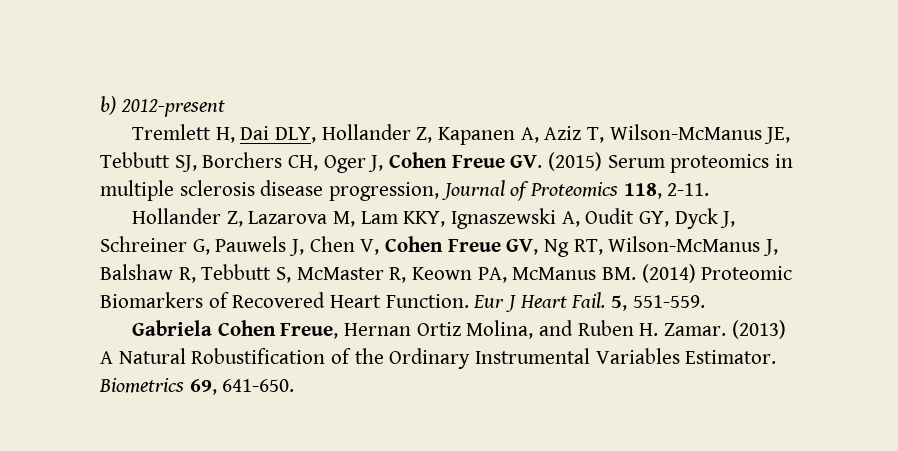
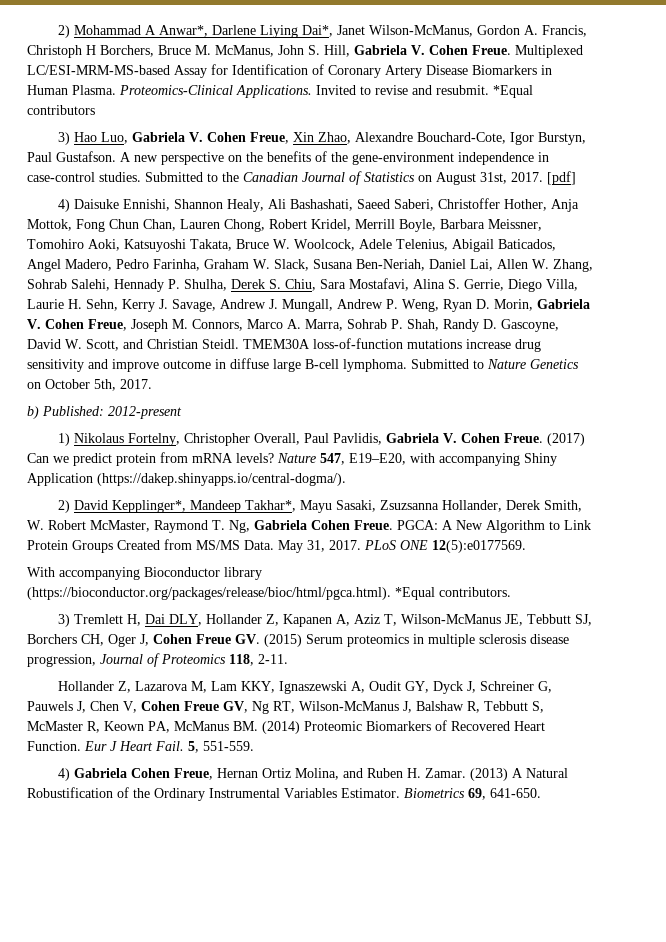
[100,96,225,117] b) 2012-present // -> [57,25,587,38] [27,45,583,58] [27,64,552,78] [27,85,533,98] [27,105,95,115] [57,132,586,145] [27,151,549,165] [27,171,576,185] [57,198,579,212] [27,219,542,232] [27,239,556,252] [27,259,593,272] [27,278,578,292] [27,299,590,312] [27,319,559,332] [27,338,541,352] [27,358,579,372] [27,379,152,391] [27,406,182,419] [57,433,585,446] [27,452,557,466] [27,473,346,486] [57,500,582,513] [27,520,591,533] [27,539,526,553] [27,567,262,580] [27,587,511,600] [57,614,70,627] 2) Mohammad A Anwar*, Darlene Liying Dai*, Janet Wilson-McManus, Gordon A. Francis, Christoph H Borchers, Bruce M. McManus, John S. Hill, Gabriela V. Cohen Freue. Multiplexed LC/ESI-MRM-MS-based Assay for Identification of Coronary Artery Disease Biomarkers in Human Plasma. Proteomics-Clinical Applications. Invited to revise and resubmit. *Equal contributors // 3) Hao Luo, Gabriela V. Cohen Freue, Xin Zhao, Alexandre Bouchard-Cote, Igor Burstyn, Paul Gustafson. A new perspective on the benefits of the gene-environment independence in case-control studies. Submitted to the Canadian Journal of Statistics on August 31st, 2017. [pdf] // 4) Daisuke Ennishi, Shannon Healy, Ali Bashashati, Saeed Saberi, Christoffer Hother, Anja Mottok, Fong Chun Chan, Lauren Chong, Robert Kridel, Merrill Boyle, Barbara Meissner, Tomohiro Aoki, Katsuyoshi Takata, Bruce W. Woolcock, Adele Telenius, Abigail Baticados, Angel Madero, Pedro Farinha, Graham W. Slack, Susana Ben-Neriah, Daniel Lai, Allen W. Zhang, Sohrab Salehi, Hennady P. Shulha, Derek S. Chiu, Sara Mostafavi, Alina S. Gerrie, Diego Villa, Laurie H. Sehn, Kerry J. Savage, Andrew J. Mungall, Andrew P. Weng, Ryan D. Morin, Gabriela V. Cohen Freue, Joseph M. Connors, Marco A. Marra, Sohrab P. Shah, Randy D. Gascoyne, David W. Scott, and Christian Steidl. TMEM30A loss-of-function mutations increase drug sensitivity and improve outcome in diffuse large B-cell lymphoma. Submitted to Nature Genetics on October 5th, 2017. // b) Published: 2012-present // 1) Nikolaus Fortelny, Christopher Overall, Paul Pavlidis, Gabriela V. Cohen Freue. (2017) Can we predict protein from mRNA levels? Nature 547, E19–E20, with accompanying Shiny Application (https://dakep.shinyapps.io/central-dogma/). // 2) David Kepplinger*, Mandeep Takhar*, Mayu Sasaki, Zsuzsanna Hollander, Derek Smith, W. Robert McMaster, Raymond T. Ng, Gabriela Cohen Freue. PGCA: A New Algorithm to Link Protein Groups Created from MS/MS Data. May 31, 2017. PLoS ONE 12(5):e0177569. // With accompanying Bioconductor library (https://bioconductor.org/packages/release/bioc/html/pgca.html). *Equal contributors. // 3)
(705, 301) none -> [57,768,70,781] 4)

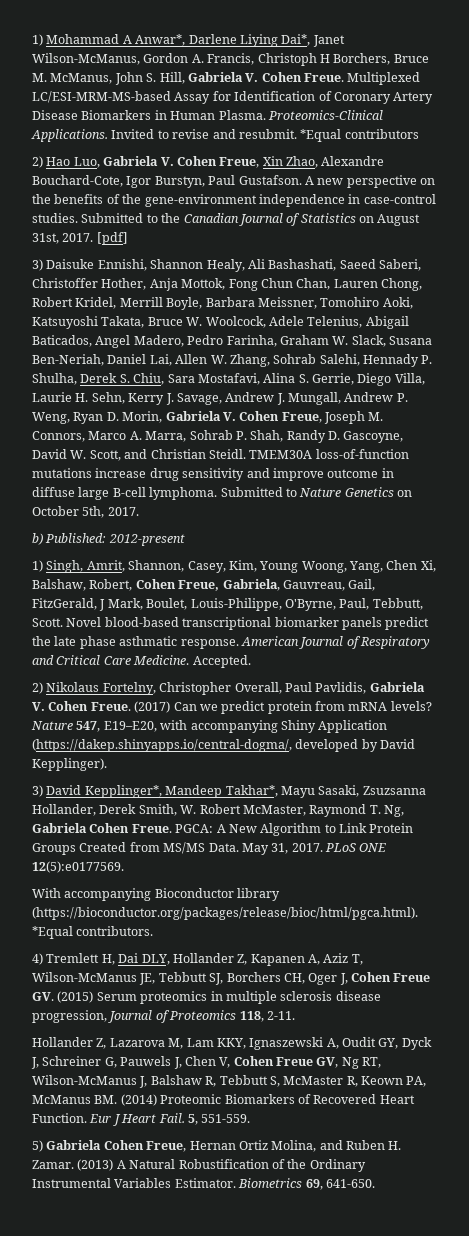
[57,25,70,38] 2) -> [32,34,43,46] 1)
[57,132,70,145] 3) -> [32,156,43,168] 2)
[57,199,70,212] 4) -> [32,259,43,271] 3)
(70, 439) none -> [46,560,436,573] [32,579,376,591] [32,598,423,611] [32,617,430,630] [32,636,430,649] [32,655,251,668] [32,682,43,694] Singh, Amrit, Shannon, Casey, Kim, Young Woong, Yang, Chen Xi, Balshaw, Robert, Cohen Freue, Gabriela, Gauvreau, Gail, FitzGerald, J Mark, Boulet, Louis-Philippe, O'Byrne, Paul, Tebbutt, Scott. Novel blood-based transcriptional biomarker panels predict the late phase asthmatic response. American Journal of Respiratory and Critical Care Medicine. Accepted. // 2)
[97,473,346,486] [57,500,70,513] (https://dakep.shinyapps.io/central-dogma/). // 2) -> [32,739,416,752] [32,758,107,771] [32,785,43,797] (https://dakep.shinyapps.io/central-dogma/, developed by David Kepplinger). // 3)
[57,614,70,627] 3) -> [32,953,43,965] 4)
[57,768,70,781] 4) -> [32,1140,43,1152] 5)

